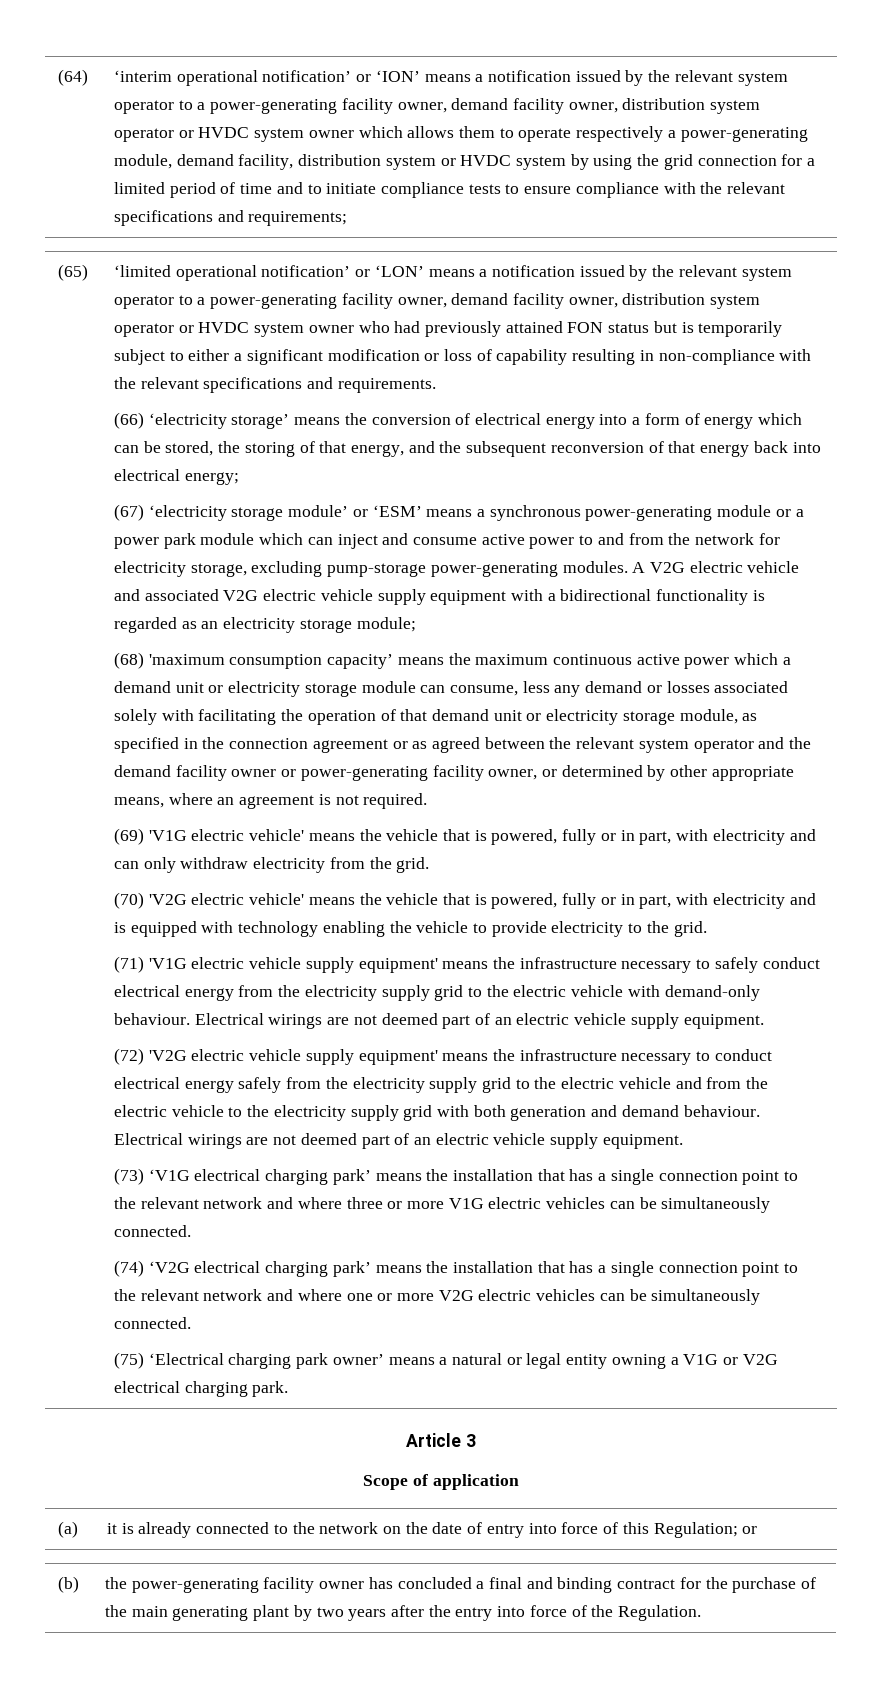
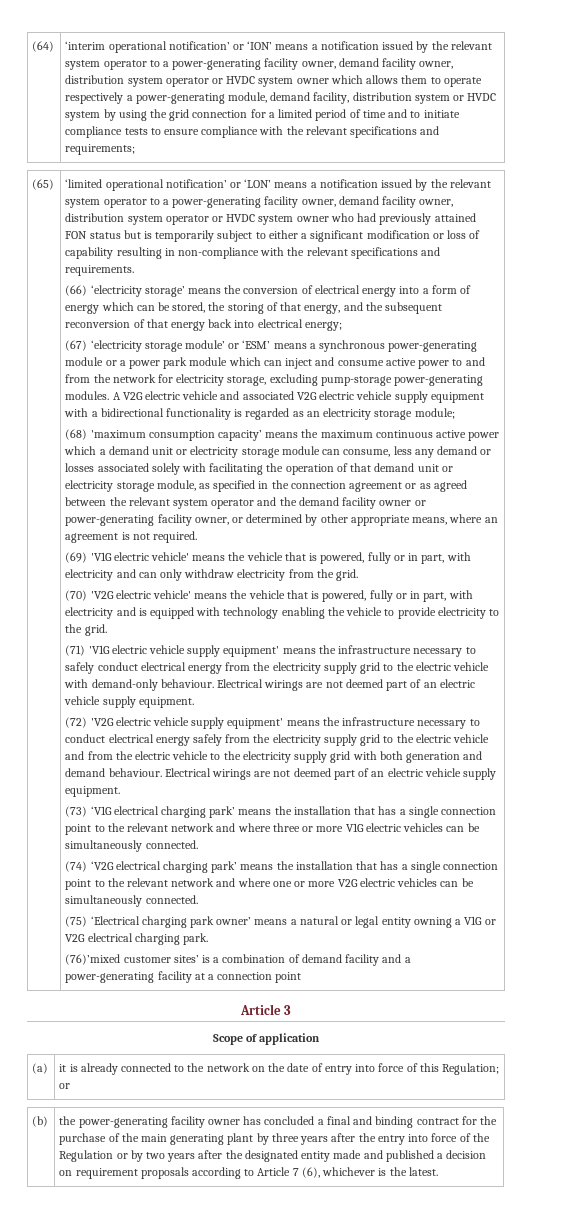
(289, 1389) none -> [65,954,411,966] [65,971,302,983] // (76)’mixed customer sites’ is a combination of demand facility and a power-generating facility at a connection point
[316,1607,344,1617] two -> [271,1133,299,1142] three
[618,1605,702,1621] Regulation. -> [59,1150,487,1162] [59,1167,438,1179] Regulation or by two years after the designated entity made and published a decision on requirement proposals according to Article 7 (6), whichever is the latest.

